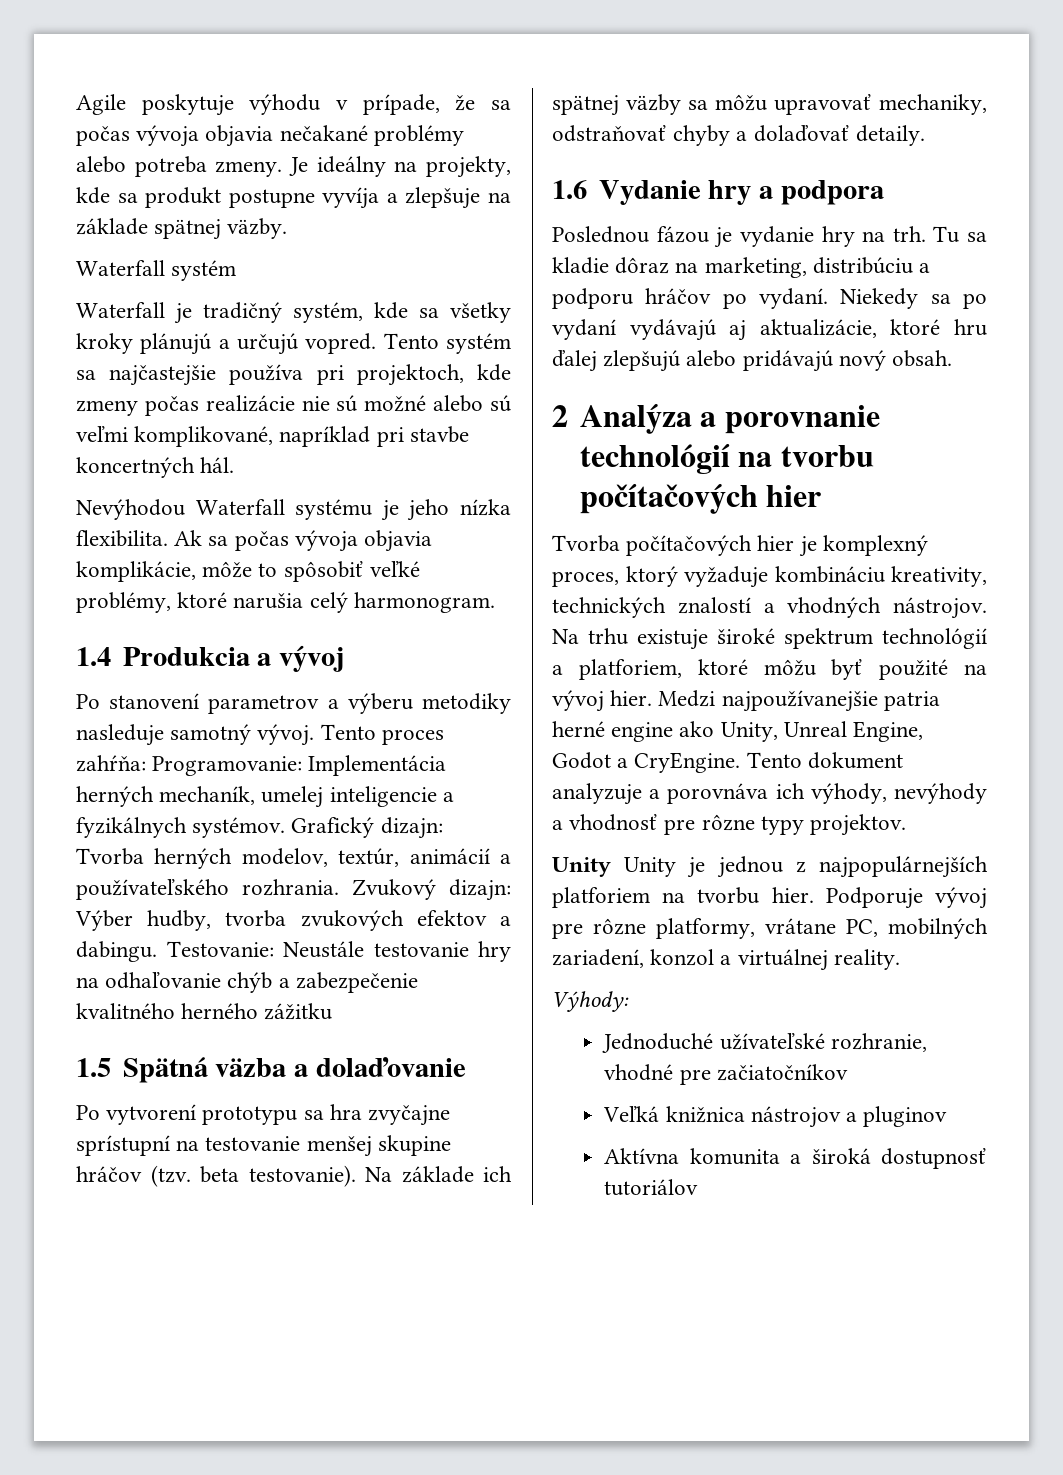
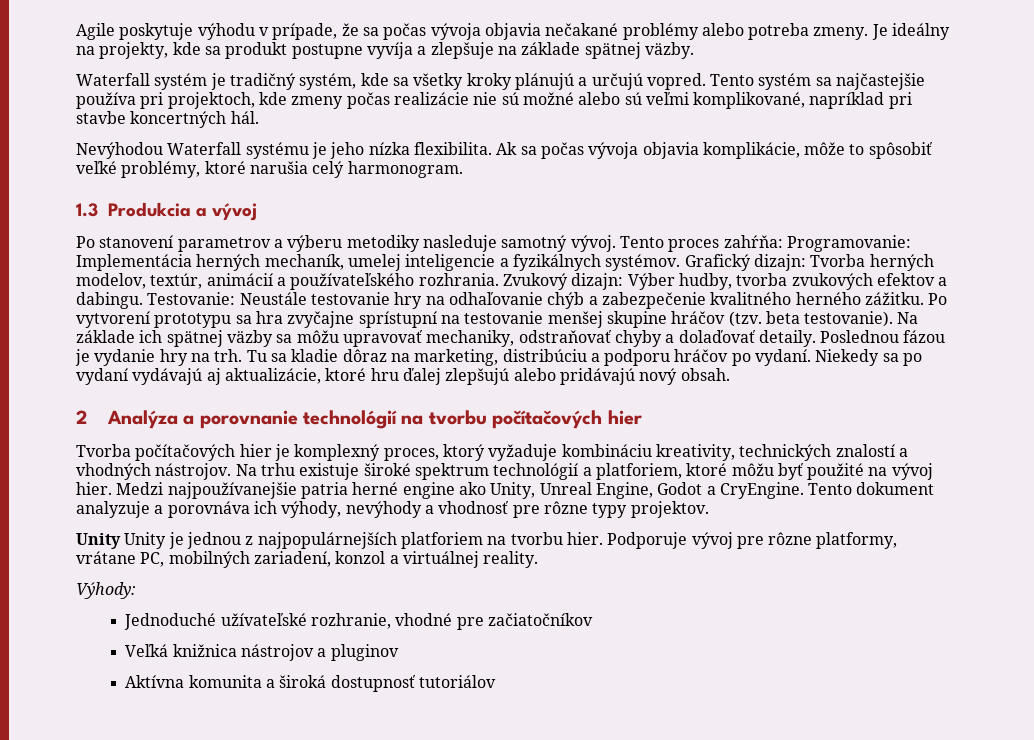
[76,302,165,318] // Waterfall -> (208, 81) none
[76,647,111,666] 1.4 -> [76,203,98,217] 1.3
[264,1003,333,1020] [76,1057,466,1083] zážitku // 1.5 Spätná väzba a dolaďovanie // -> [864,292,924,305] zážitku.
[552,180,884,205] // 1.6 Vydanie hry a podpora // -> (816, 338) none

